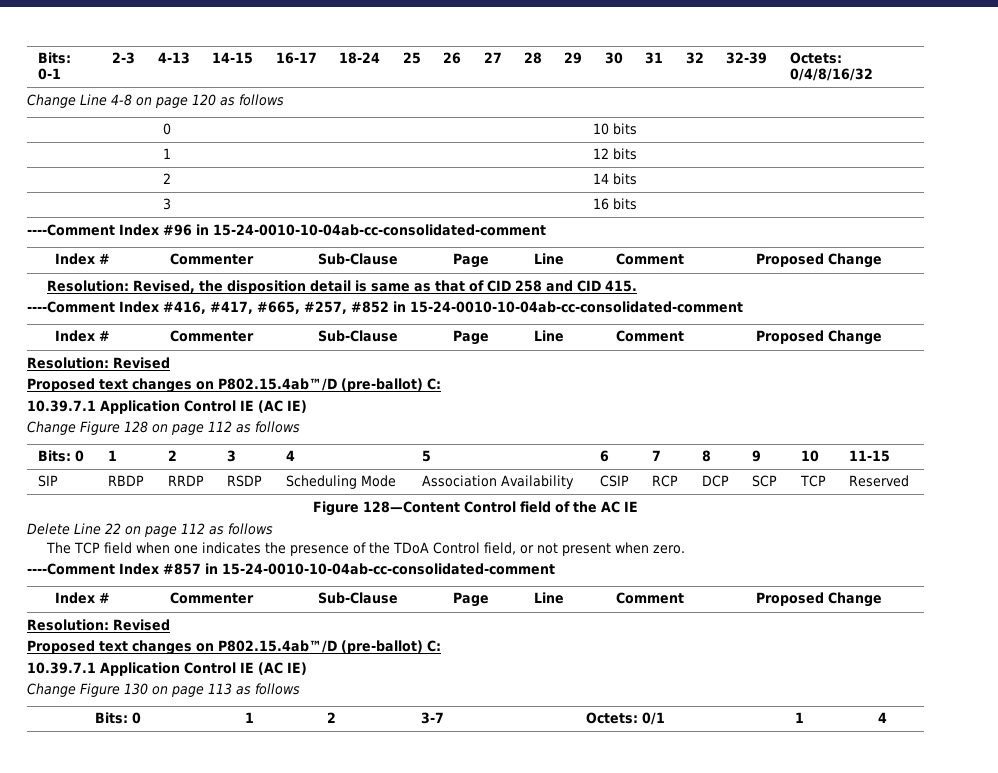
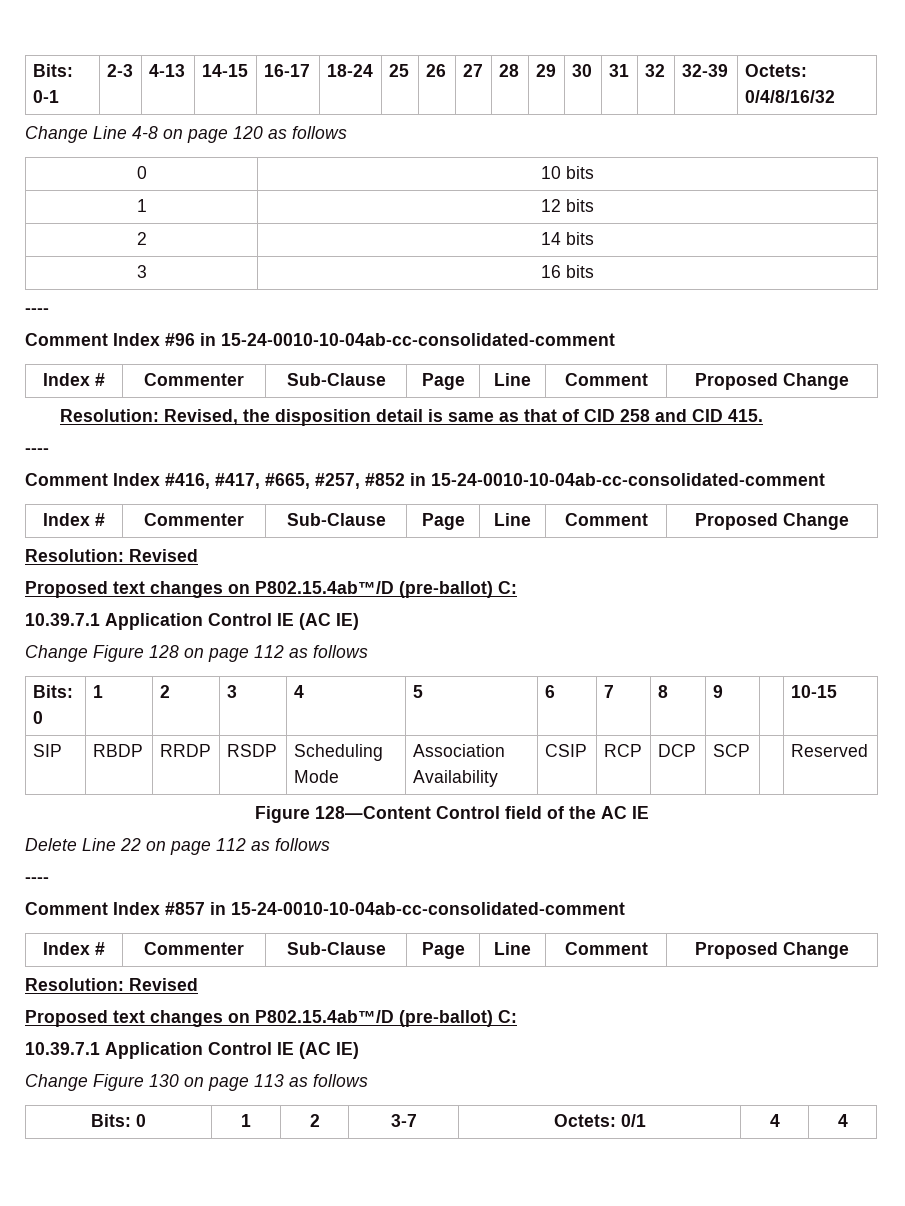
[27,224,115,236] ----Comment -> [25,308,49,314] [25,333,108,346] ---- // Comment
[27,301,115,313] ----Comment -> [25,448,49,454] [25,473,108,486] ---- // Comment
[800,450,819,462] [848,450,890,462] 10 | 11-15 -> [790,685,837,698] | 10-15
[799,475,826,487] TCP -> (750, 750) none
[46,542,686,556] [27,563,115,575] The TCP field when one indicates the presence of the TDoA Control field, or not present when zero. // ----Comment -> [25,877,49,883] [25,902,108,915] ---- // Comment
[795,712,804,723] 1 -> [769,1114,780,1127] 4

